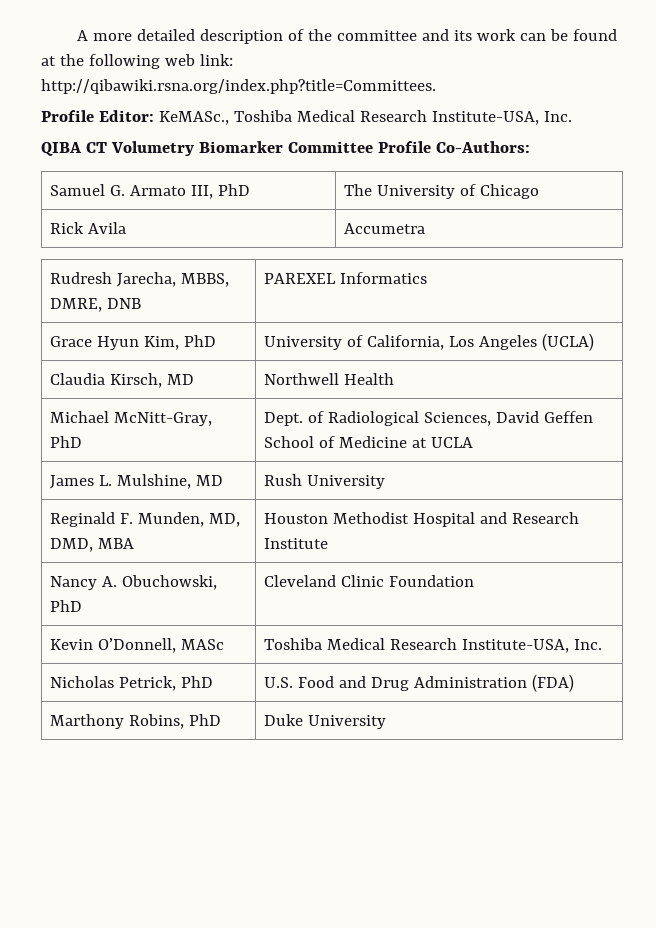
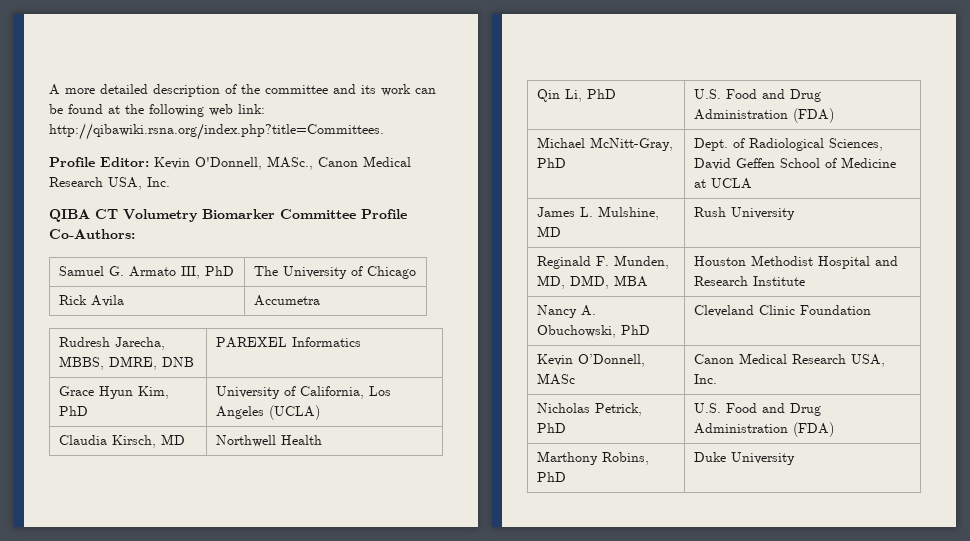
[158,110,539,125] KeMASc., Toshiba Medical Research Institute-USA, -> [154,156,411,170] [49,177,142,190] Kevin O'Donnell, MASc., Canon Medical Research USA,
(395, 379) none -> [536,89,616,102] [693,89,821,102] [693,108,834,123] // Qin Li, PhD | U.S. Food and Drug Administration (FDA)
[264,638,570,653] Toshiba Medical Research Institute-USA, -> [693,353,885,367] Canon Medical Research USA,

